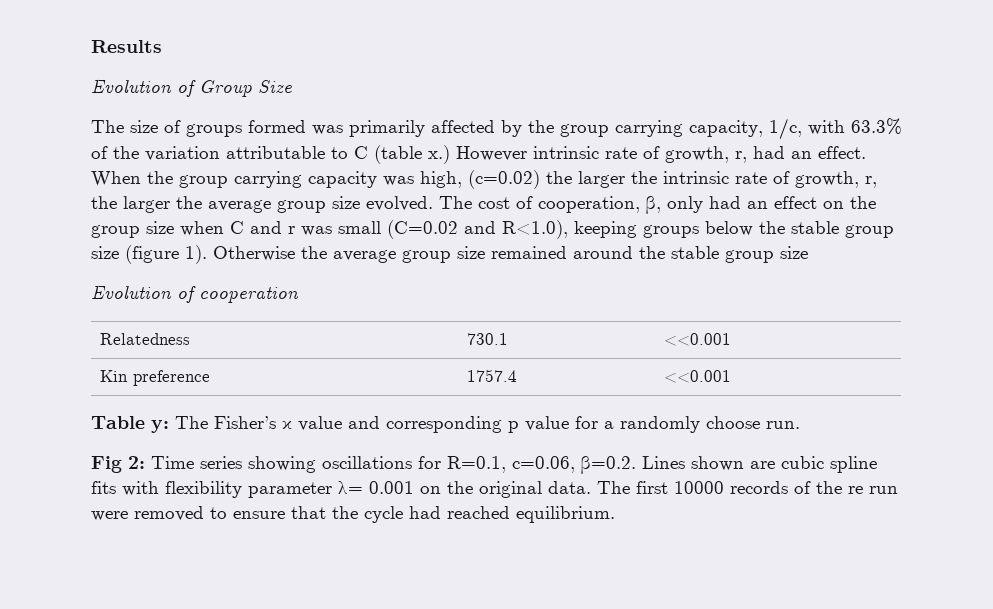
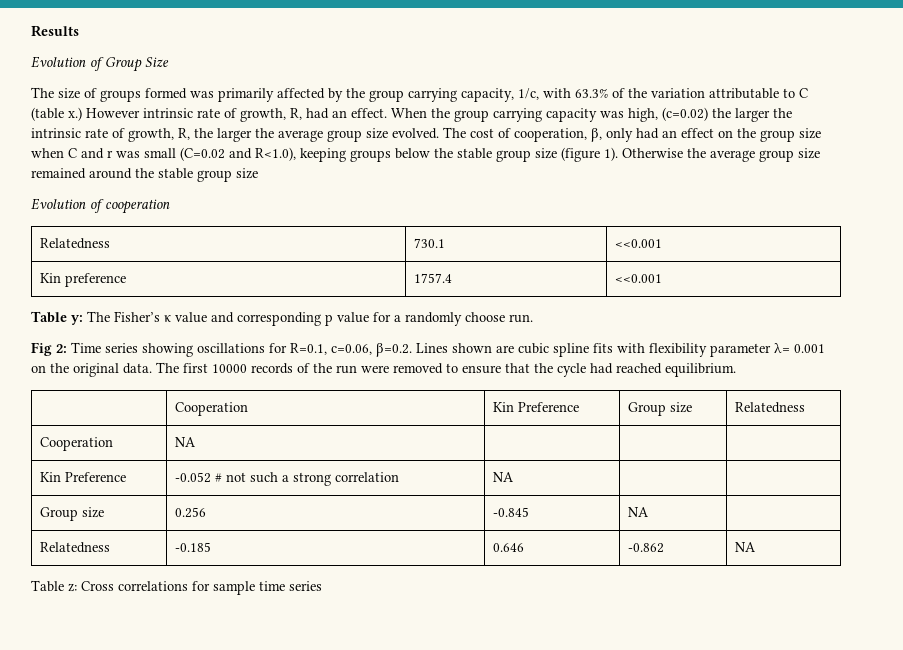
[735,151,747,163] r, -> [290,108,302,120] R,
[865,176,877,188] r, -> [178,128,190,140] R,
[848,486,863,494] re -> (332, 368) none
(615, 514) none -> [175,402,249,416] [493,402,580,412] [628,402,693,416] [735,402,806,413] [40,437,114,451] [175,437,197,447] [40,472,127,482] [175,472,400,486] [493,472,515,482] [40,507,105,521] [175,507,207,518] [493,507,530,517] [628,507,650,517] [40,542,111,553] [175,542,212,552] [493,543,525,552] [628,543,665,553] [735,542,757,552] [31,580,322,595] // | Cooperation | Kin Preference | Group size | Relatedness // Cooperation | NA | | | // Kin Preference | -0.052 # not such a strong correlation | NA | | // Group size | 0.256 | -0.845 | NA | // Relatedness | -0.185 | 0.646 | -0.862 | NA // Table z: Cross correlations for sample time series

